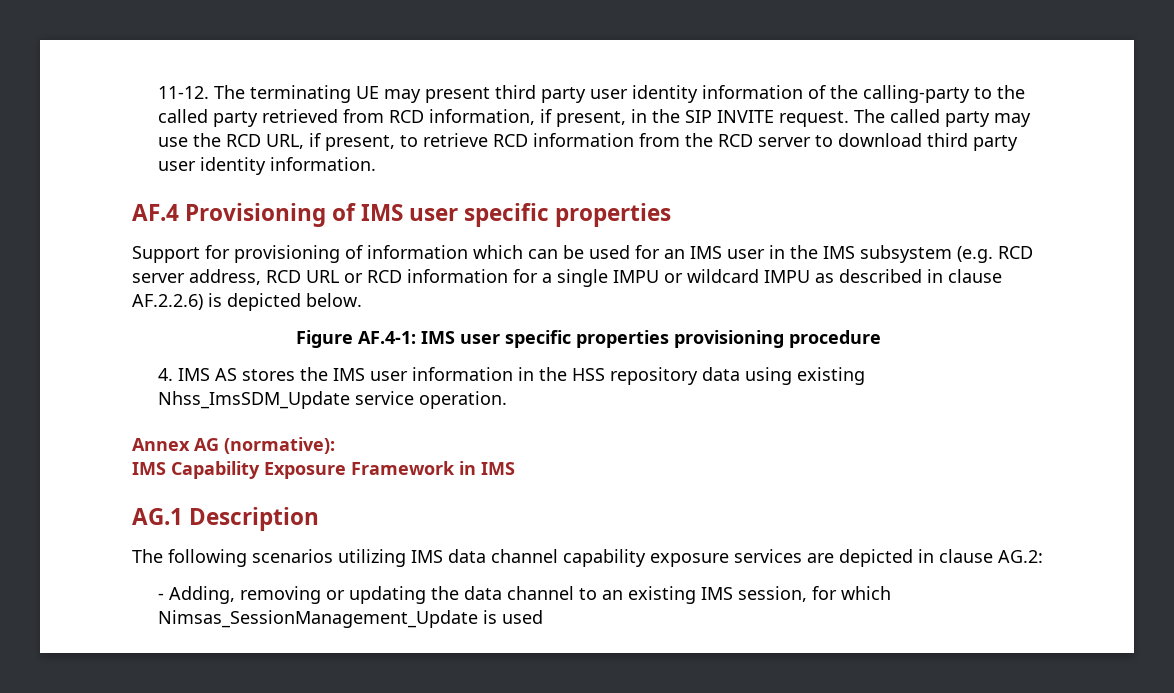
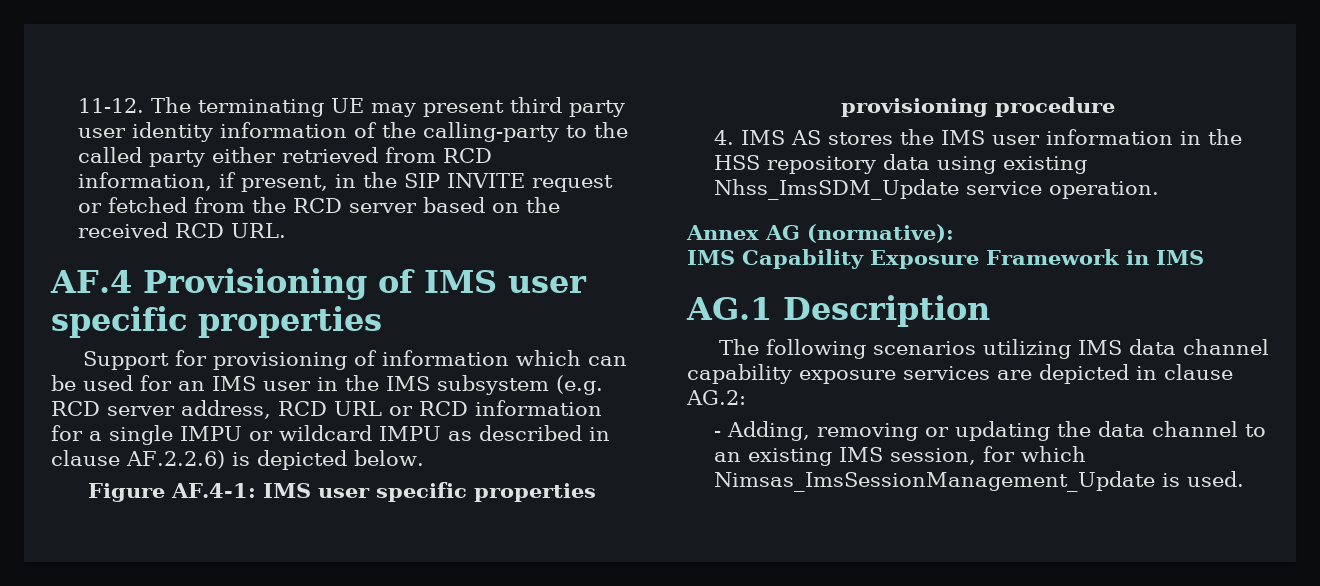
(259, 119) none -> [212,147,277,163] either
[779,109,1032,127] [158,133,1019,151] [158,157,377,175] request. The called party may use the RCD URL, if present, to retrieve RCD information from the RCD server to download third party user identity information. -> [532,175,614,192] [78,197,561,213] [78,222,287,238] request or fetched from the RCD server based on the received RCD URL.
[158,610,544,628] Nimsas_SessionManagement_Update is used -> [714,471,1245,492] Nimsas_ImsSessionManagement_Update is used.

